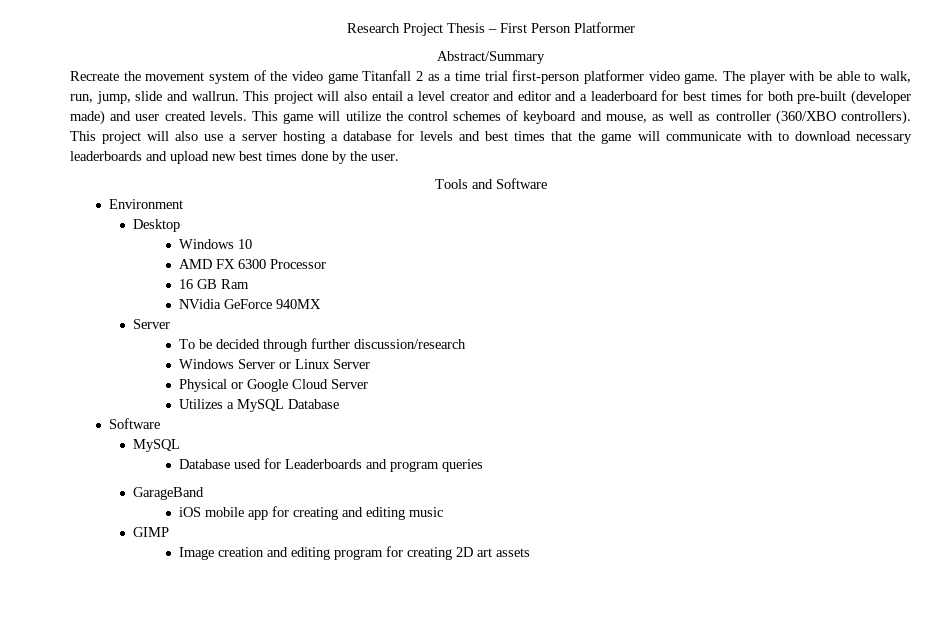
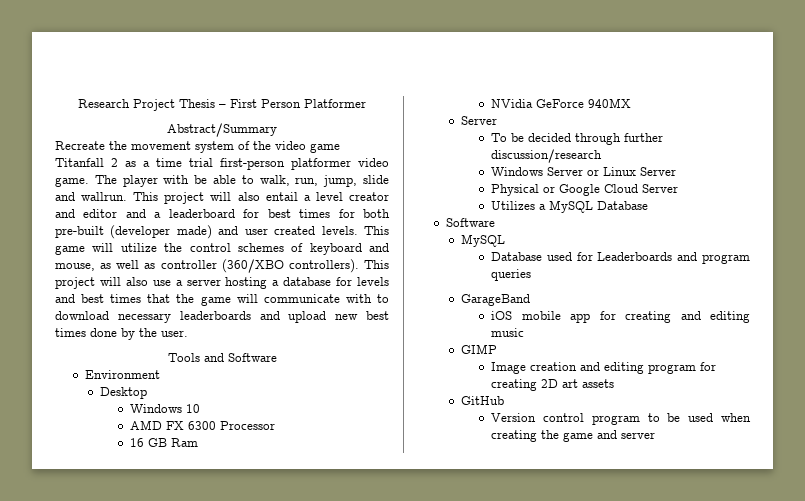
(531, 552) none -> [460,396,504,405] [491,413,751,425] [491,430,656,442] // GitHub // Version control program to be used when creating the game and server

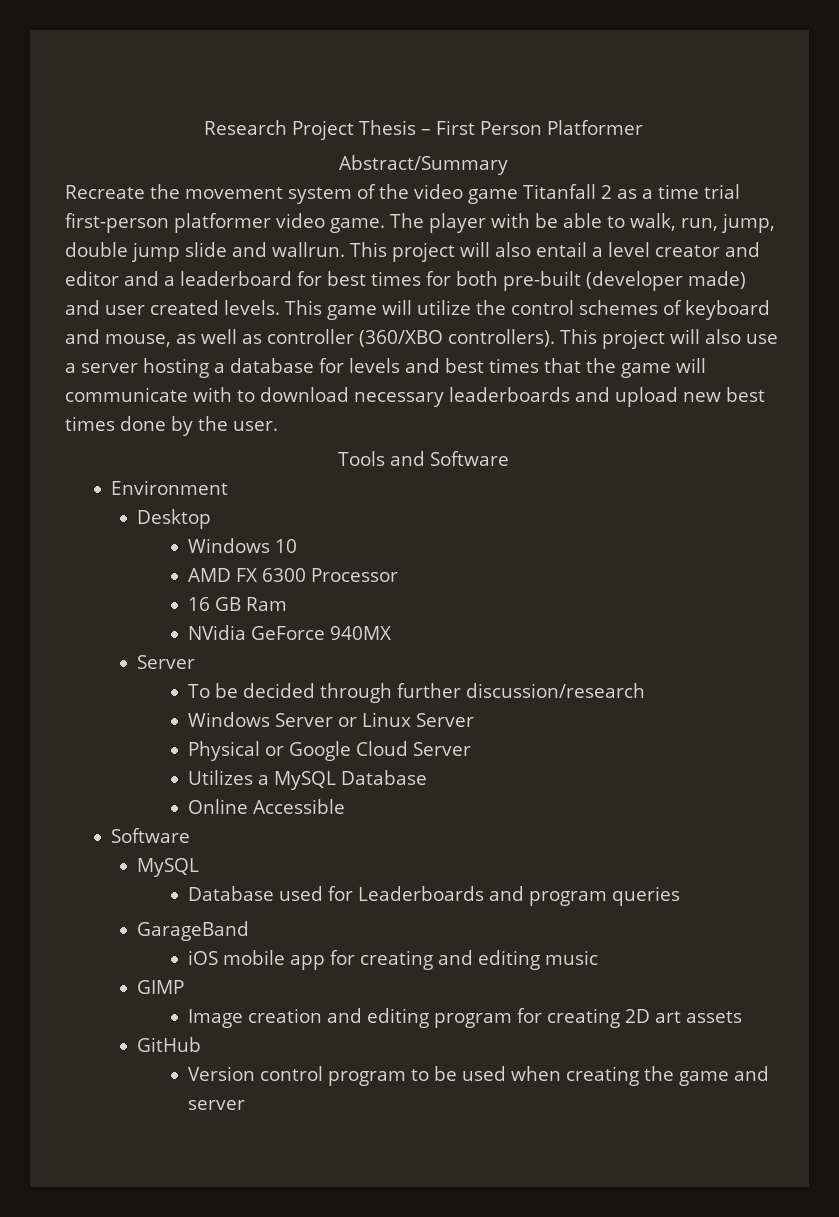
(358, 181) none -> [65,242,180,262] double jump
(649, 205) none -> [187,799,345,814] // Online Accessible

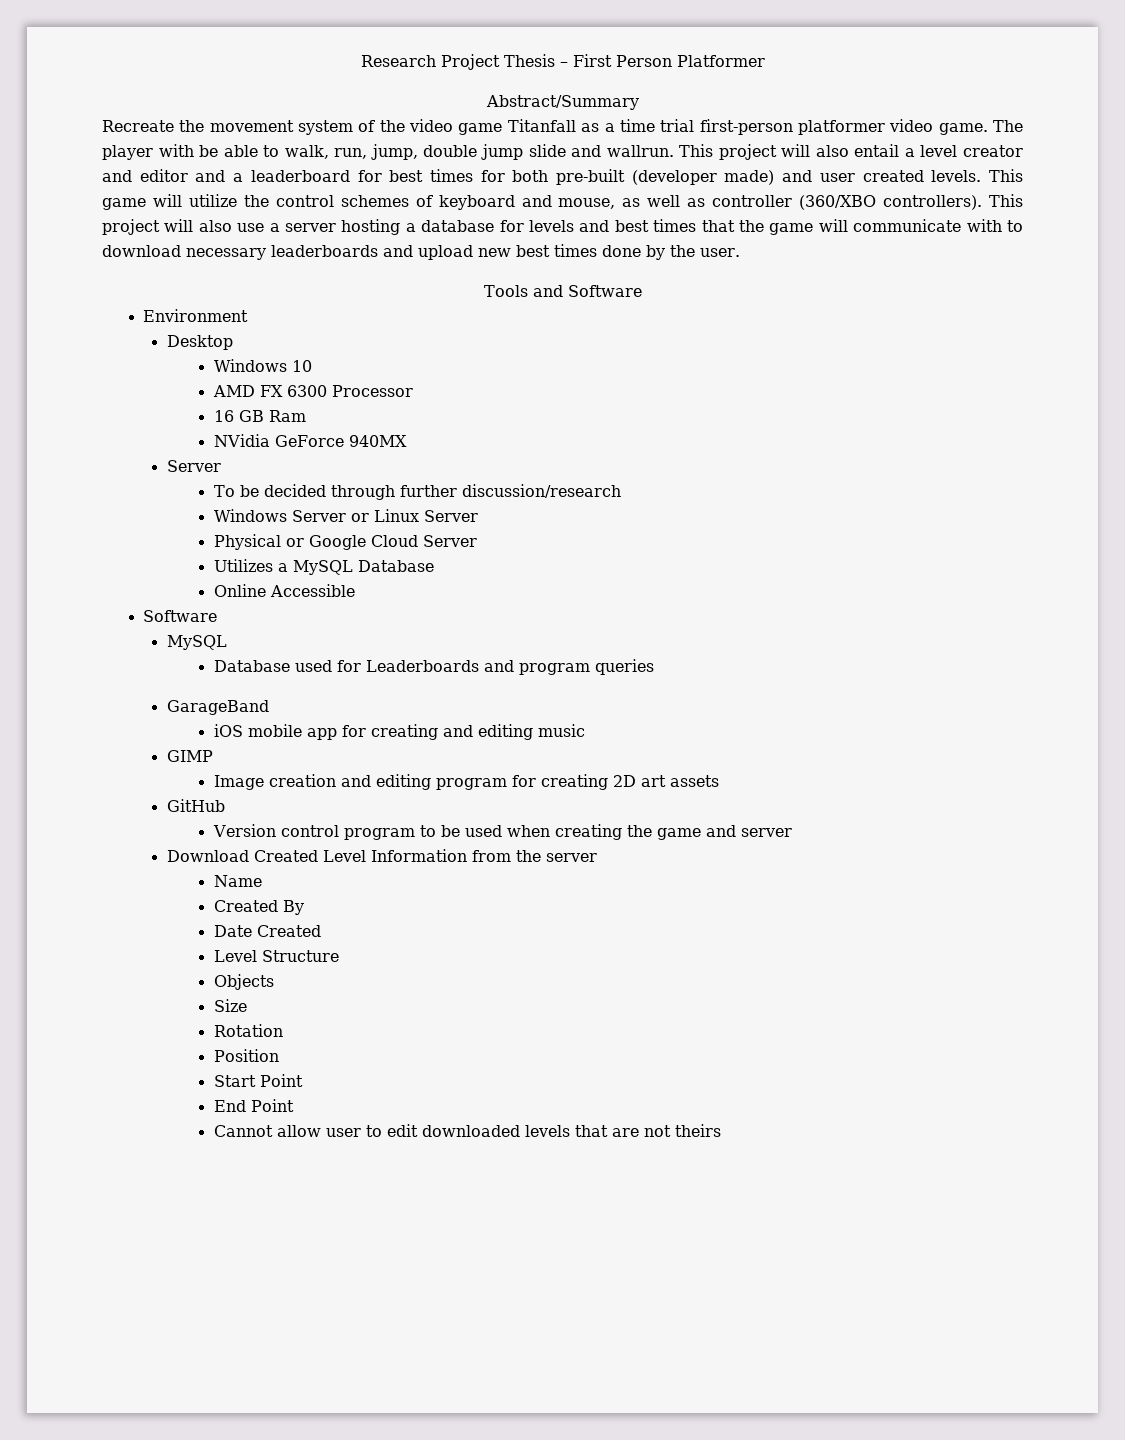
[601,185,612,199] 2 -> (576, 125) none
(245, 1105) none -> [166,849,597,862] [213,875,262,887] [213,900,304,915] [213,925,321,937] [213,950,339,962] [213,974,274,990] [213,999,247,1012] [213,1024,283,1037] [213,1049,279,1062] [213,1074,303,1087] [213,1099,294,1112] [213,1124,721,1137] // Download Created Level Information from the server // Name // Created By // Date Created // Level Structure // Objects // Size // Rotation // Position // Start Point // End Point // Cannot allow user to edit downloaded levels that are not theirs

